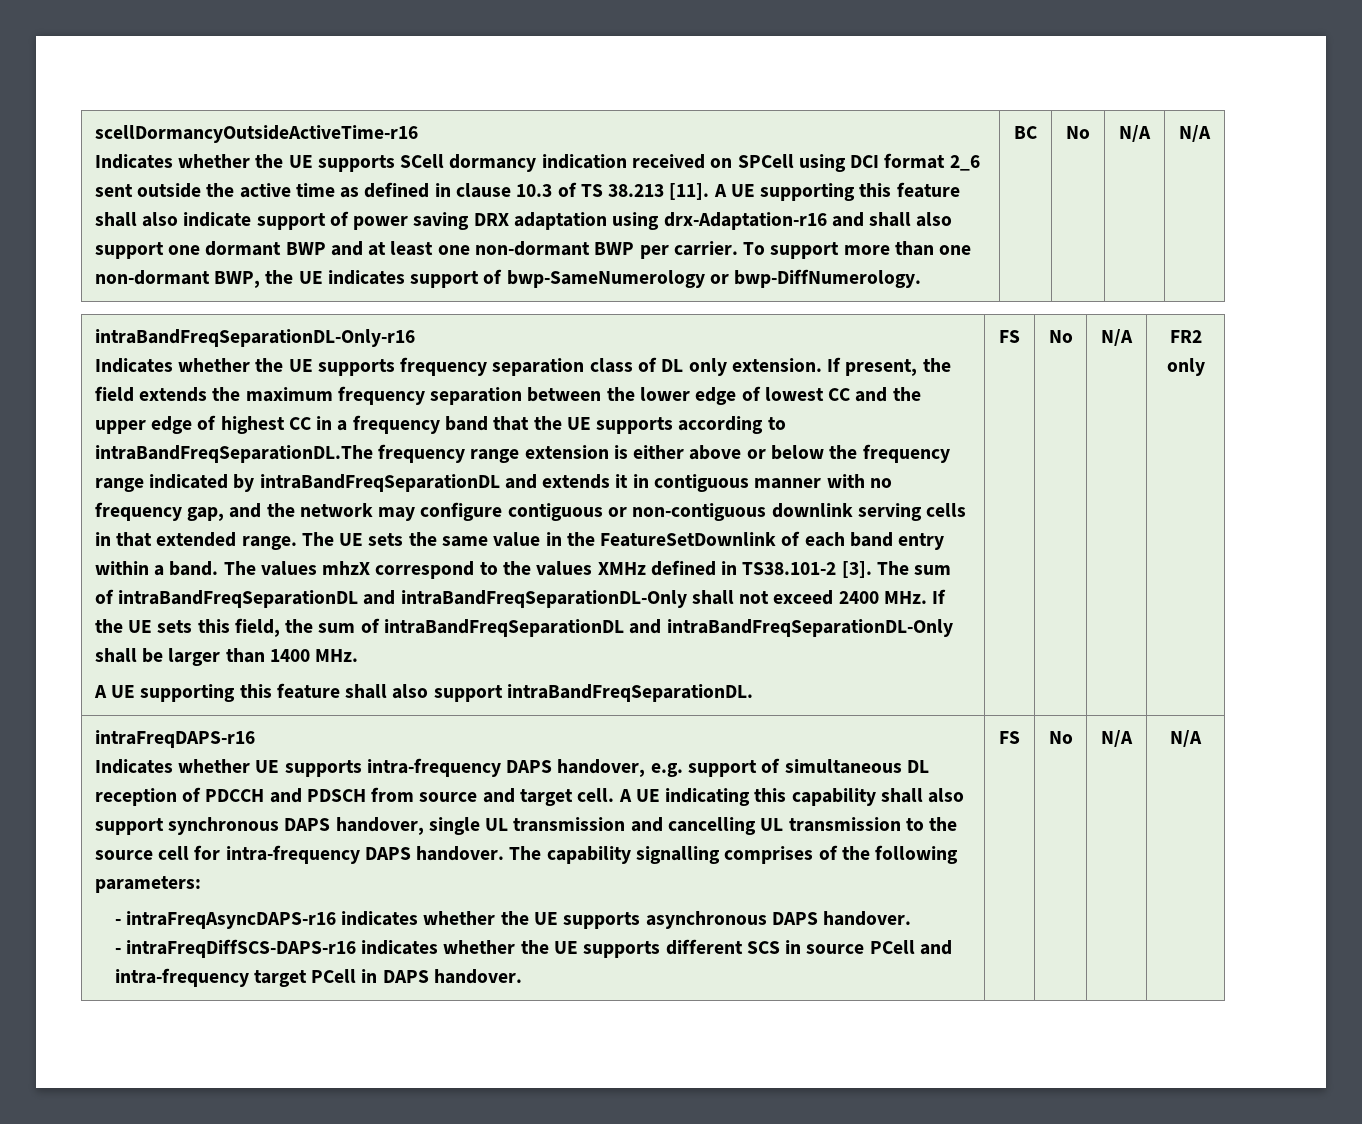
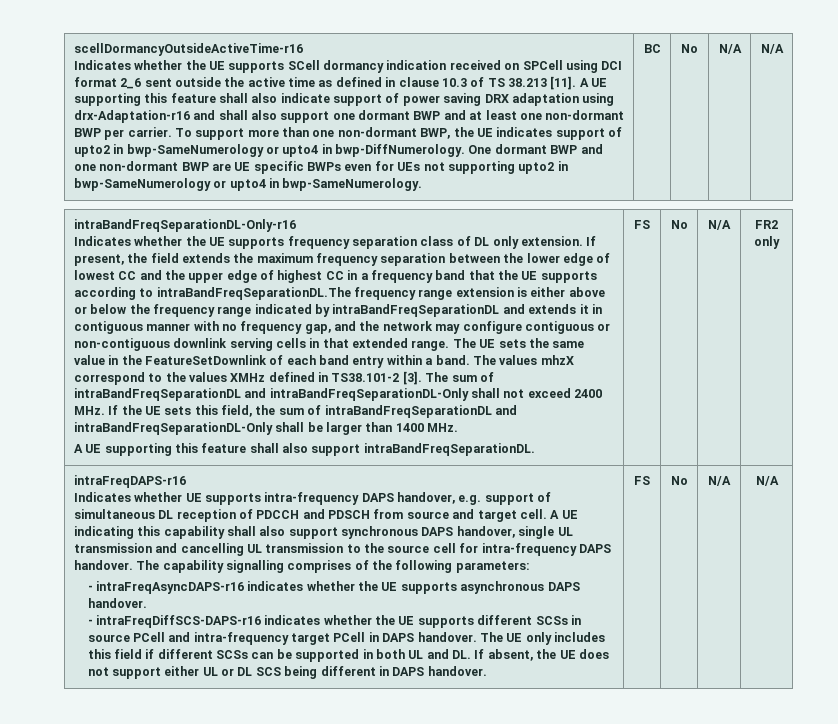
[506,269,922,288] bwp-SameNumerology or bwp-DiffNumerology. -> [73,144,603,157] [73,161,568,174] [73,178,423,191] upto2 in bwp-SameNumerology or upto4 in bwp-DiffNumerology. One dormant BWP and one non-dormant BWP are UE specific BWPs even for UEs not supporting upto2 in bwp-SameNumerology or upto4 in bwp-SameNumerology.
[746,941,780,954] SCS -> [535,616,568,625] SCSs
(522, 976) none -> [479,632,606,645] [87,649,609,662] [87,666,487,679] The UE only includes this field if different SCSs can be supported in both UL and DL. If absent, the UE does not support either UL or DL SCS being different in DAPS handover.

